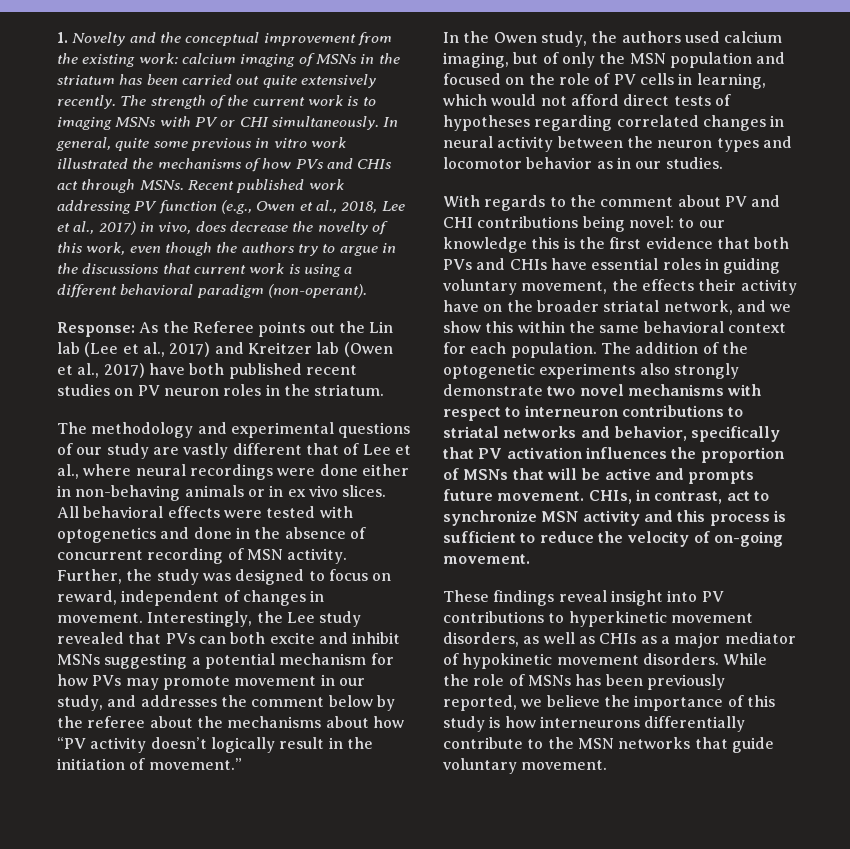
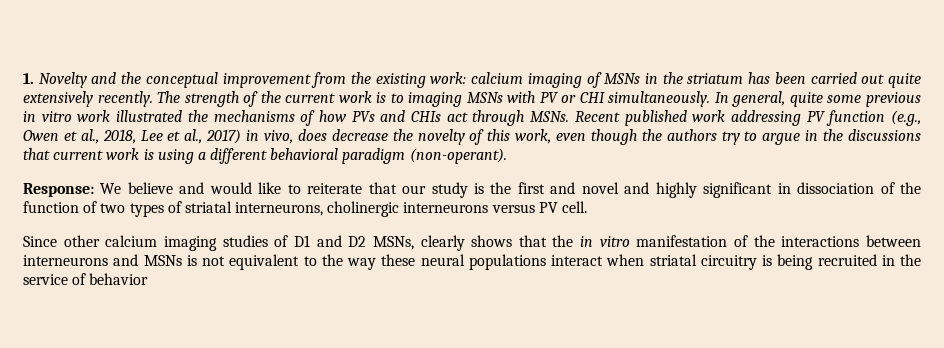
[139,321,394,337] [57,342,393,357] [57,363,357,379] [57,384,385,396] [57,422,411,438] [57,443,411,459] [57,464,409,480] [57,485,387,501] [57,506,353,518] [57,527,366,543] [57,548,348,564] [57,569,392,585] [57,590,325,606] [57,611,362,627] [57,632,401,644] [57,653,394,669] [57,674,365,690] [57,695,395,711] [57,716,404,728] [57,737,373,753] [57,758,242,770] [443,31,783,47] [443,52,786,68] [443,73,766,89] [443,94,731,106] [443,115,785,131] [443,136,792,152] [443,157,723,169] [443,195,781,211] [443,216,725,232] [443,237,790,253] [443,258,781,274] [443,279,797,295] [443,300,792,315] [443,321,786,333] [443,342,748,358] [443,363,739,379] [443,384,762,396] [443,405,744,421] [443,426,781,442] [443,447,785,463] [443,468,755,484] [443,489,769,504] [443,510,786,526] [443,531,783,547] [443,554,530,564] [443,590,724,606] [443,611,753,627] [443,632,796,648] [443,653,768,669] [443,674,725,690] [443,695,775,711] [443,716,746,732] [443,737,774,753] [443,758,608,774] As the Referee points out the Lin lab (Lee et al., 2017) and Kreitzer lab (Owen et al., 2017) have both published recent studies on PV neuron roles in the striatum. // The methodology and experimental questions of our study are vastly different that of Lee et al., where neural recordings were done either in non-behaving animals or in ex vivo slices. All behavioral effects were tested with optogenetics and done in the absence of concurrent recording of MSN activity. Further, the study was designed to focus on reward, independent of changes in movement. Interestingly, the Lee study revealed that PVs can both excite and inhibit MSNs suggesting a potential mechanism for how PVs may promote movement in our study, and addresses the comment below by the referee about the mechanisms about how “PV activity doesn’t logically result in the initiation of movement.” // In the Owen study, the authors used calcium imaging, but of only the MSN population and focused on the role of PV cells in learning, which would not afford direct tests of hypotheses regarding correlated changes in neural activity between the neuron types and locomotor behavior as in our studies. // With regards to the comment about PV and CHI contributions being novel: to our knowledge this is the first evidence that both PVs and CHIs have essential roles in guiding voluntary movement, the effects their activity have on the broader striatal network, and we show this within the same behavioral context for each population. The addition of the optogenetic experiments also strongly demonstrate two novel mechanisms with respect to interneuron contributions to striatal networks and behavior, specifically that PV activation influences the proportion of MSNs that will be active and prompts future movement. CHIs, in contrast, act to synchronize MSN activity and this process is sufficient to reduce the velocity of on-going movement. // These findings reveal insight into PV contributions to hyperkinetic movement disorders, as well as CHIs as a major mediator of hypokinetic movement disorders. While the role of MSNs has been previously reported, we believe the importance of this study is how interneurons differentially contribute to the MSN networks that guide voluntary movement. -> [100,182,922,198] [23,201,588,217] [23,235,921,251] [23,254,921,270] [23,273,149,285] We believe and would like to reiterate that our study is the first and novel and highly significant in dissociation of the function of two types of striatal interneurons, cholinergic interneurons versus PV cell. // Since other calcium imaging studies of D1 and D2 MSNs, clearly shows that the in vitro manifestation of the interactions between interneurons and MSNs is not equivalent to the way these neural populations interact when striatal circuitry is being recruited in the service of behavior

